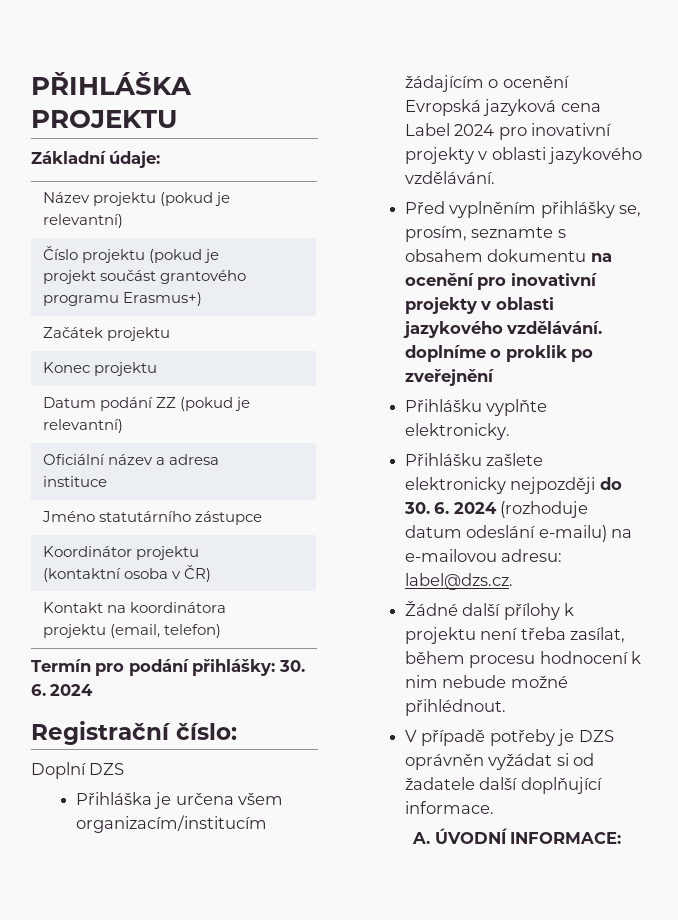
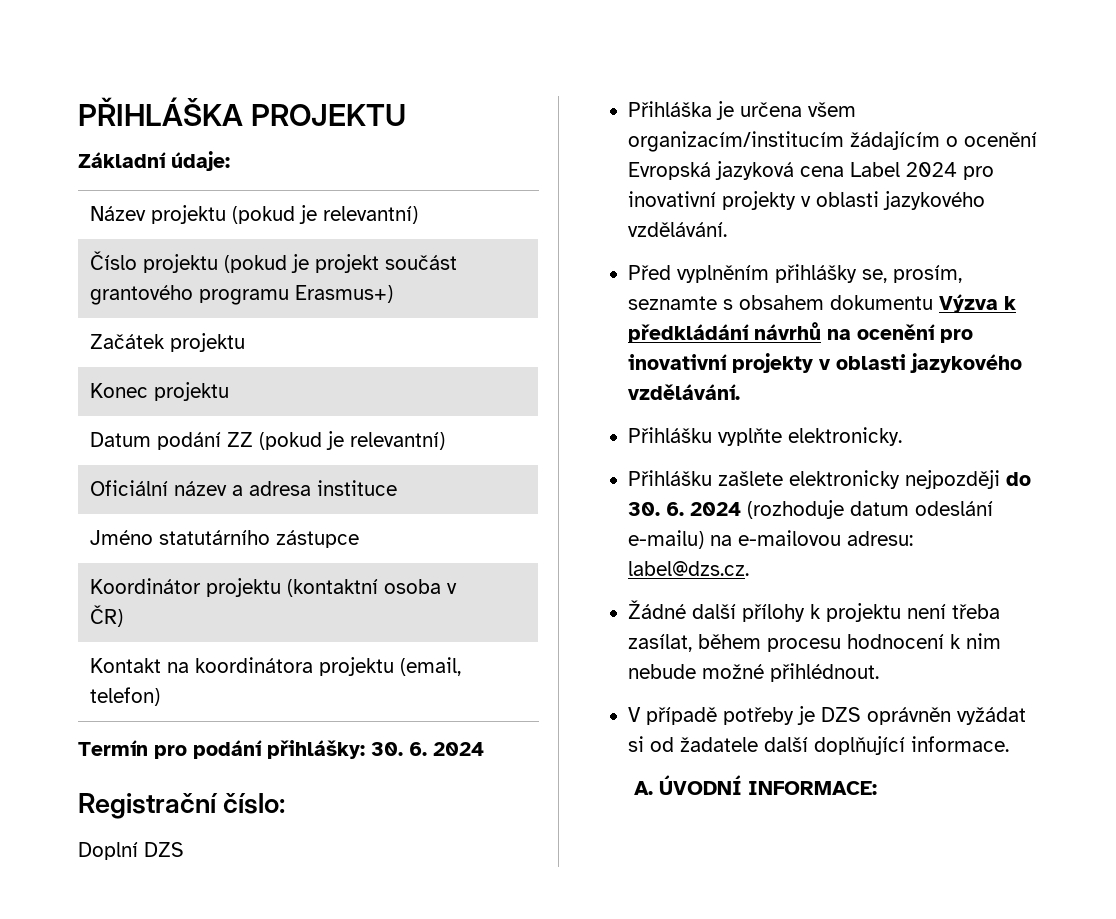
(587, 255) none -> [939,294,1017,313] [628,322,822,343] Výzva k předkládání návrhů
[404,345,594,362] [404,369,494,386] doplníme o proklik po zveřejnění -> (741, 392) none

